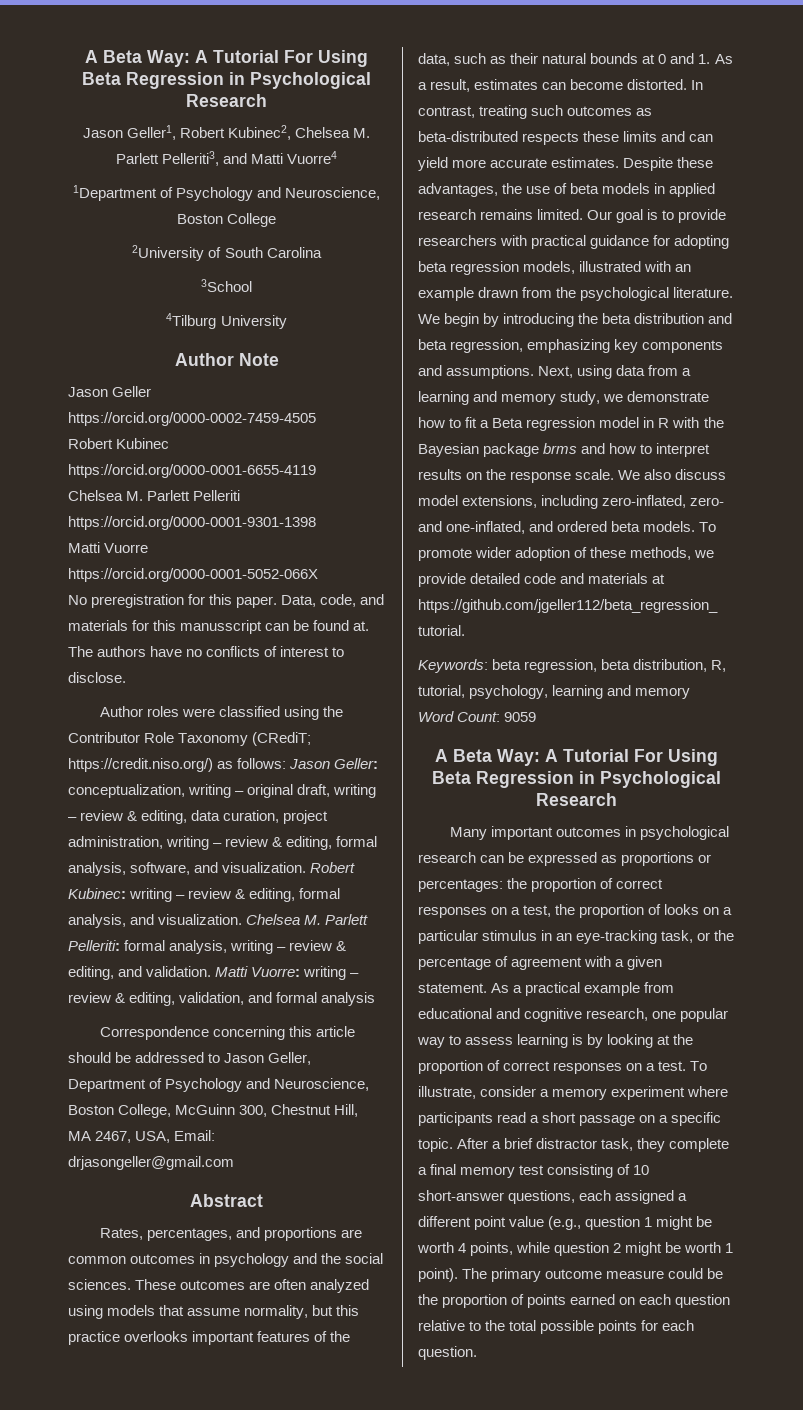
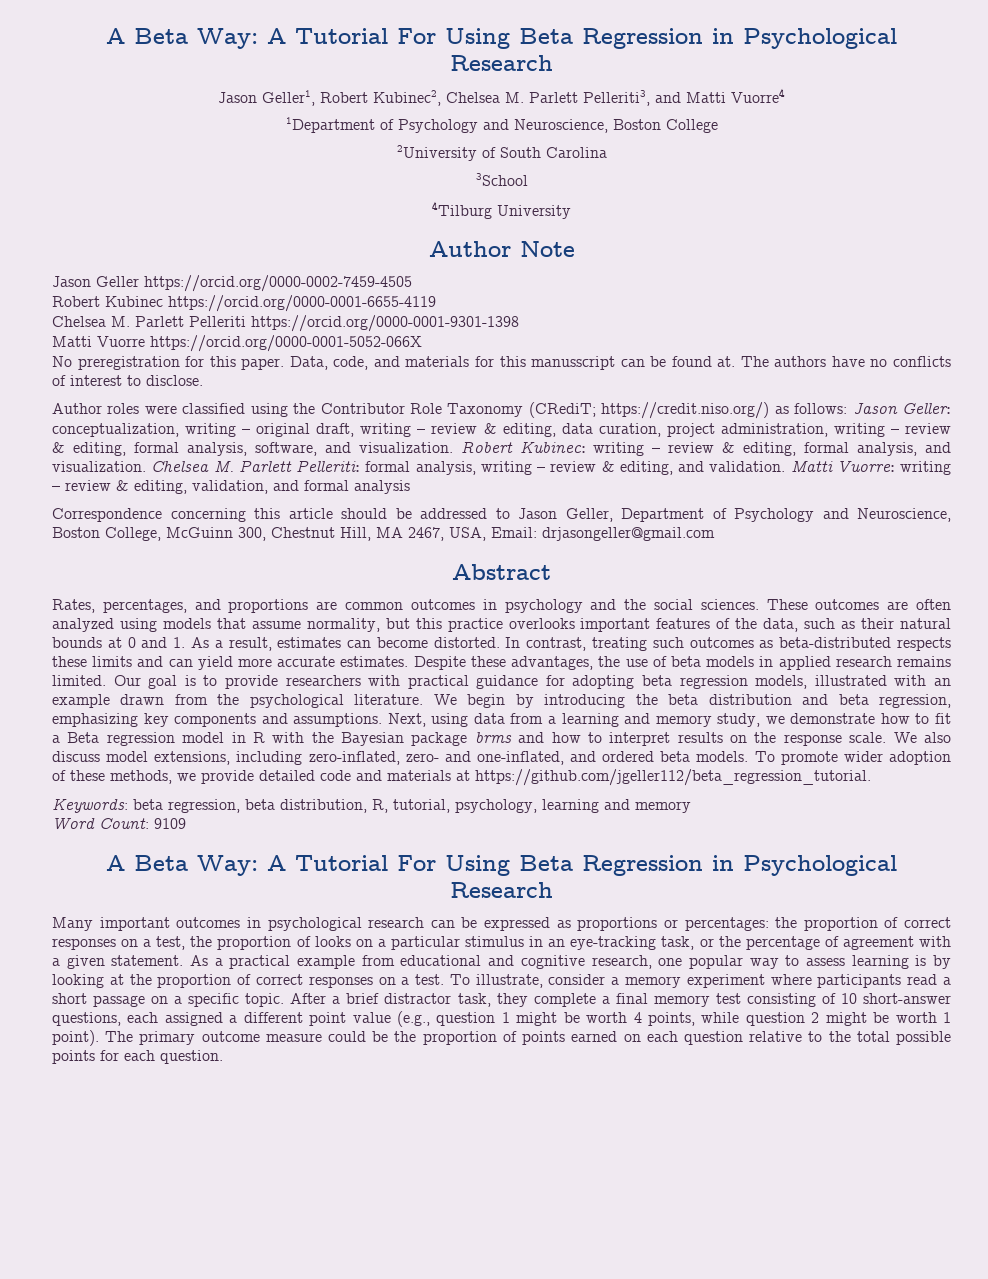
[504,712,537,722] 9059 -> [154,818,186,829] 9109

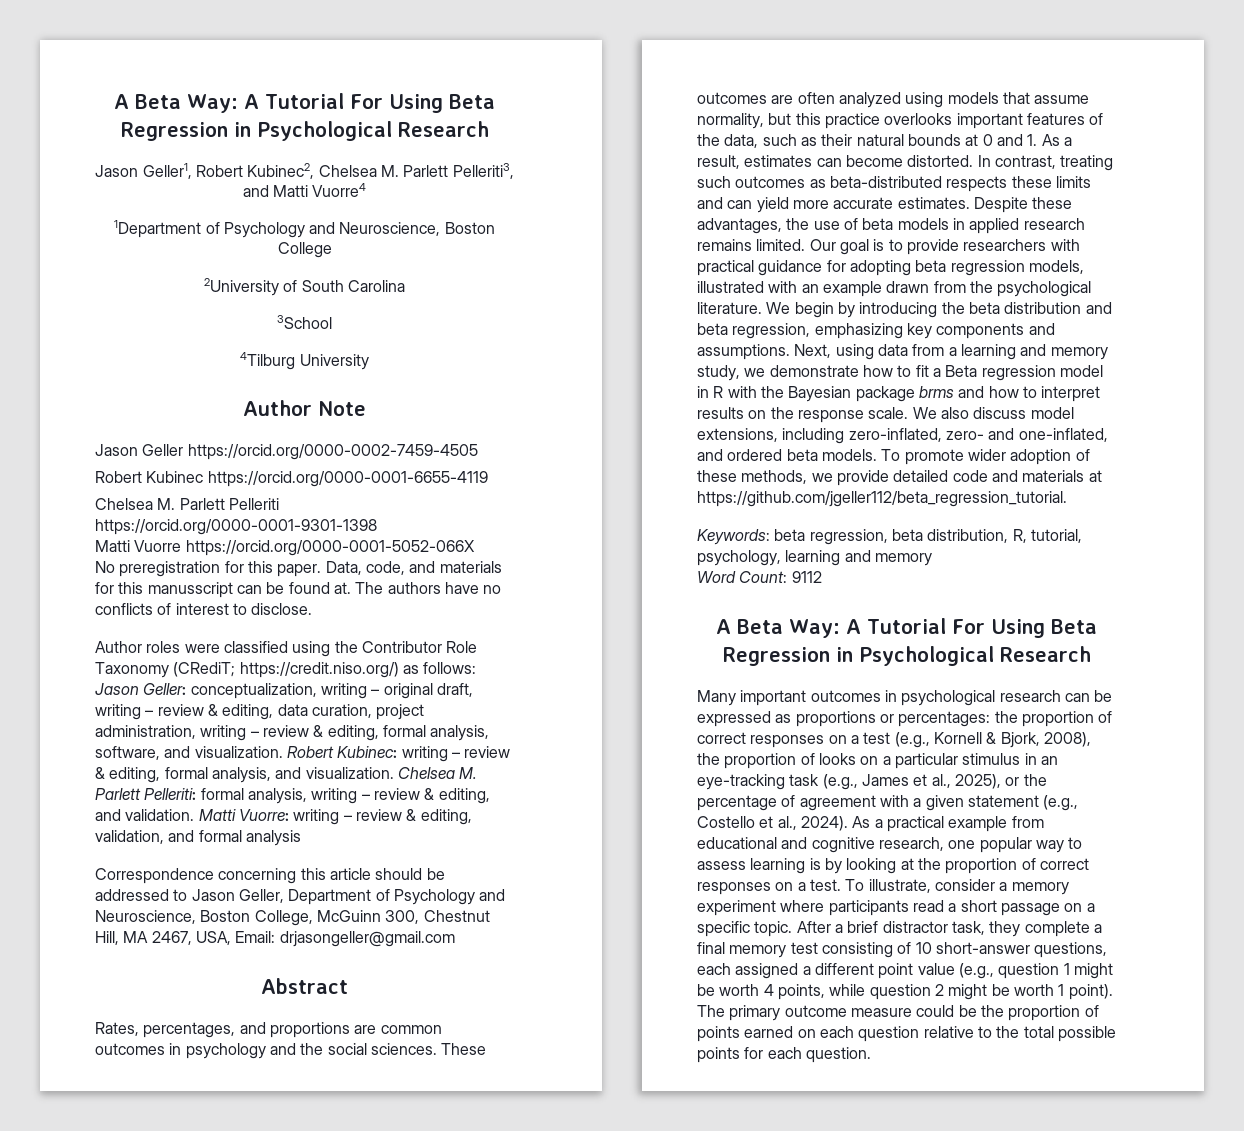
[154,818,186,829] 9109 -> [791,571,822,583] 9112
[156,936,186,950] test, -> [863,732,1091,748] test (e.g., Kornell & Bjork, 2008),
[661,936,695,950] task, -> [789,774,1001,790] task (e.g., James et al., 2025),
[111,955,184,966] statement. -> [967,795,1079,811] [697,816,848,831] statement (e.g., Costello et al., 2024).

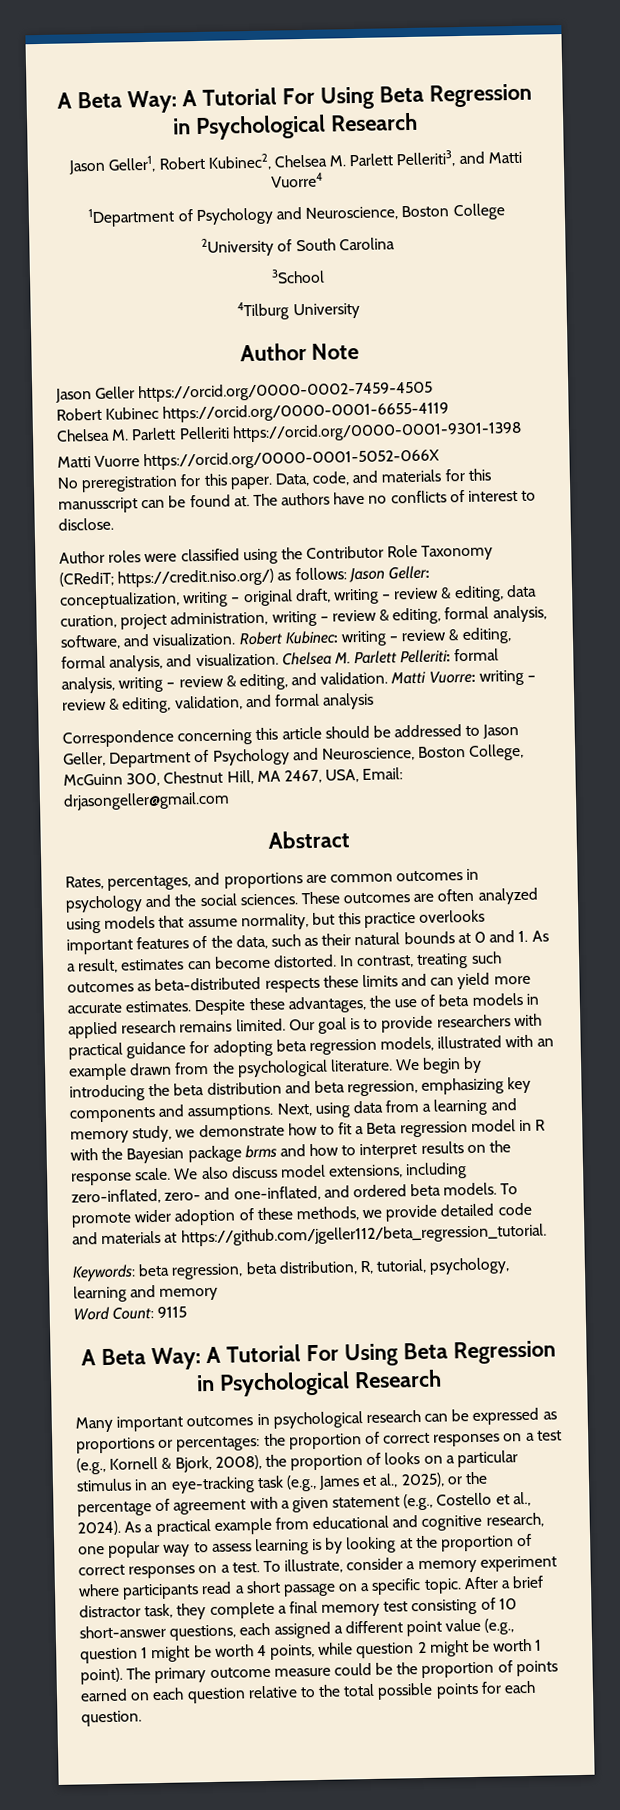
[791,571,822,583] 9112 -> [157,1306,188,1318] 9115

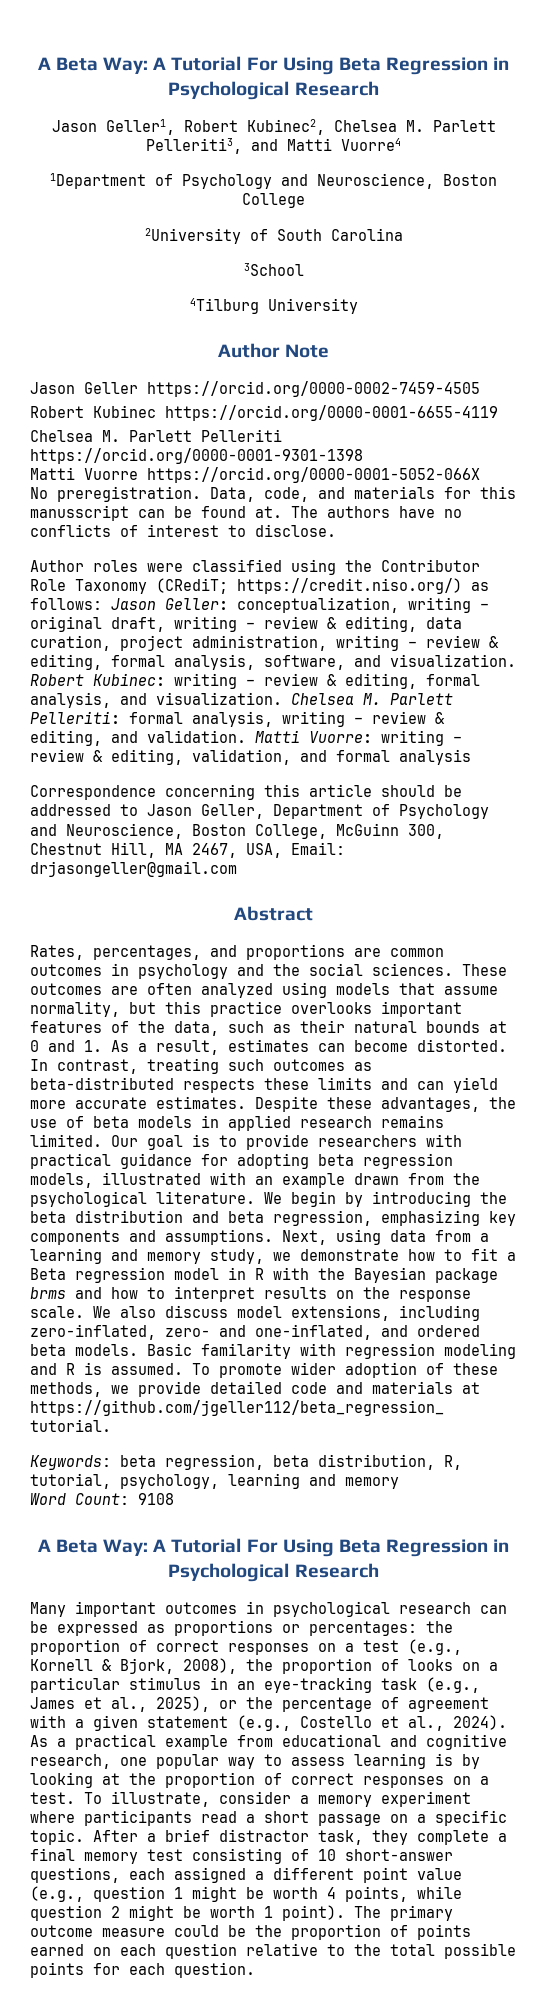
[81,473,273,493] preregistration for this paper. -> [57,486,201,502] preregistration.
(498, 1189) none -> [147,1343,516,1359] [30,1362,183,1375] Basic familarity with regression modeling and R is assumed.
[157,1306,188,1318] 9115 -> [138,1493,174,1505] 9108

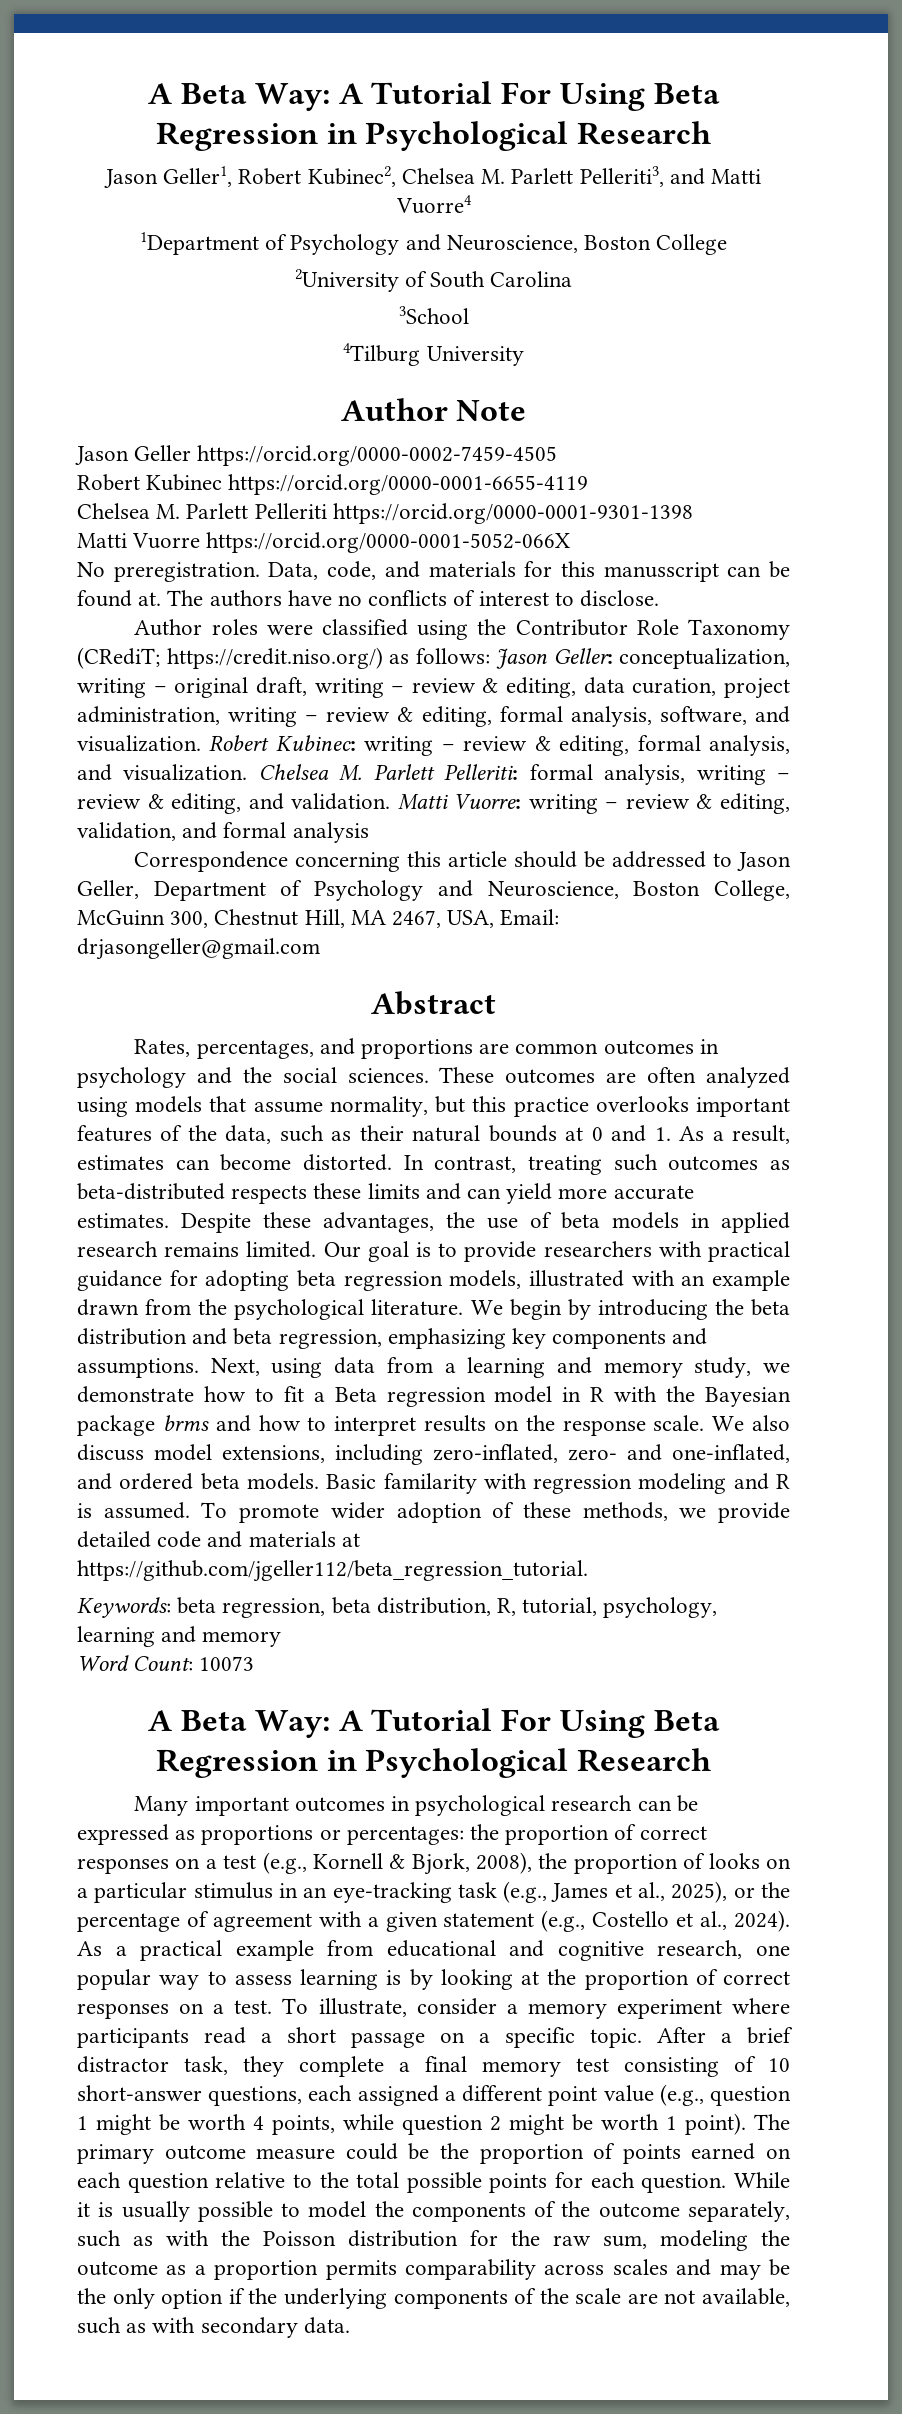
[138,1493,174,1505] 9108 -> [199,1656,255,1671] 10073
(255, 1970) none -> [733,2172,790,2188] [77,2201,790,2222] [77,2230,790,2251] [77,2259,790,2280] [77,2288,791,2309] [77,2317,350,2338] While it is usually possible to model the components of the outcome separately, such as with the Poisson distribution for the raw sum, modeling the outcome as a proportion permits comparability across scales and may be the only option if the underlying components of the scale are not available, such as with secondary data.

